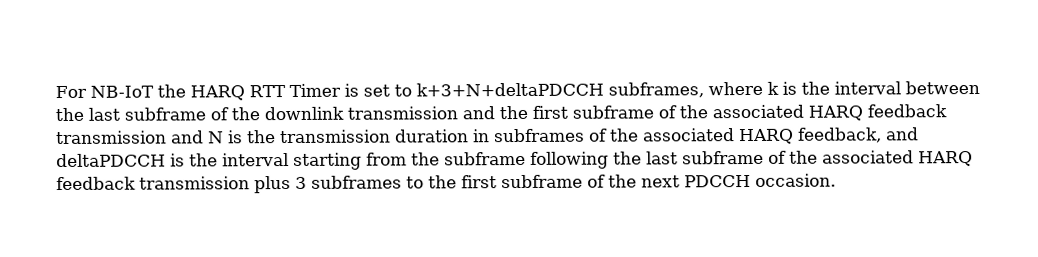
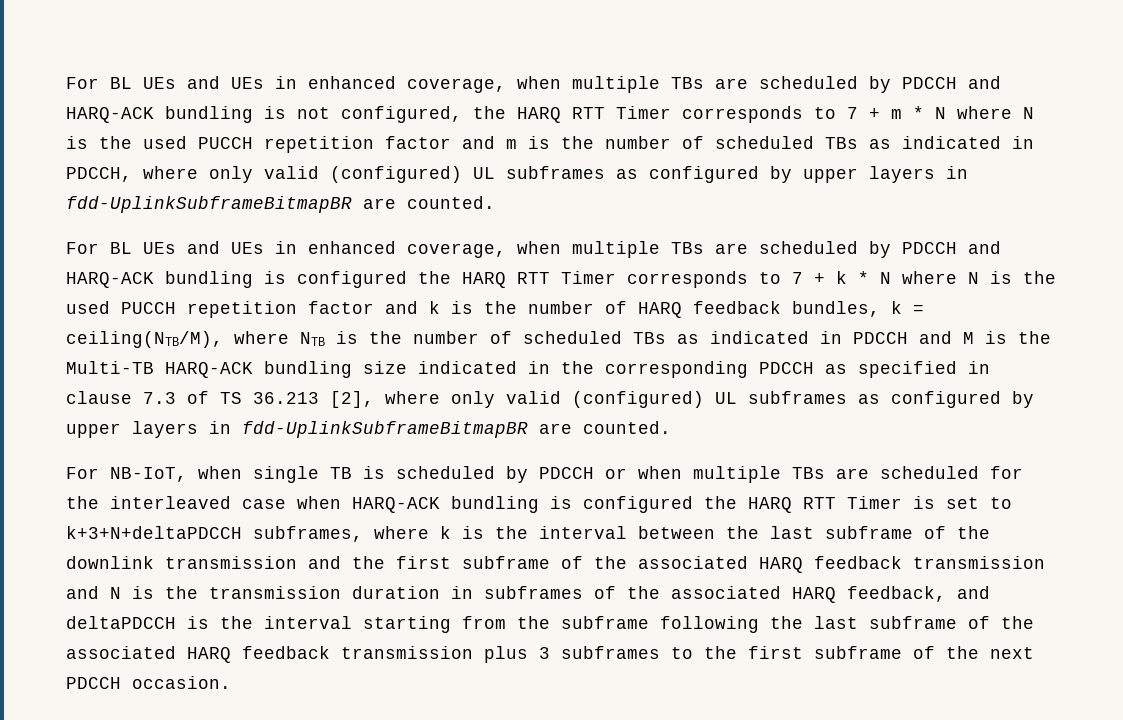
[55,85,154,99] For NB-IoT -> [66,76,1001,93] [66,106,1034,123] [66,136,1034,153] [66,166,968,183] [66,196,495,213] [66,241,1001,258] [66,271,1056,288] [66,301,924,318] [66,331,1051,348] [66,361,990,378] [66,391,1034,408] [66,421,671,438] [66,466,1023,483] [66,496,693,513] For BL UEs and UEs in enhanced coverage, when multiple TBs are scheduled by PDCCH and HARQ-ACK bundling is not configured, the HARQ RTT Timer corresponds to 7 + m * N where N is the used PUCCH repetition factor and m is the number of scheduled TBs as indicated in PDCCH, where only valid (configured) UL subframes as configured by upper layers in fdd-UplinkSubframeBitmapBR are counted. // For BL UEs and UEs in enhanced coverage, when multiple TBs are scheduled by PDCCH and HARQ-ACK bundling is configured the HARQ RTT Timer corresponds to 7 + k * N where N is the used PUCCH repetition factor and k is the number of HARQ feedback bundles, k = ceiling(NTB/M), where NTB is the number of scheduled TBs as indicated in PDCCH and M is the Multi-TB HARQ-ACK bundling size indicated in the corresponding PDCCH as specified in clause 7.3 of TS 36.213 [2], where only valid (configured) UL subframes as configured by upper layers in fdd-UplinkSubframeBitmapBR are counted. // For NB-IoT, when single TB is scheduled by PDCCH or when multiple TBs are scheduled for the interleaved case when HARQ-ACK bundling is configured

